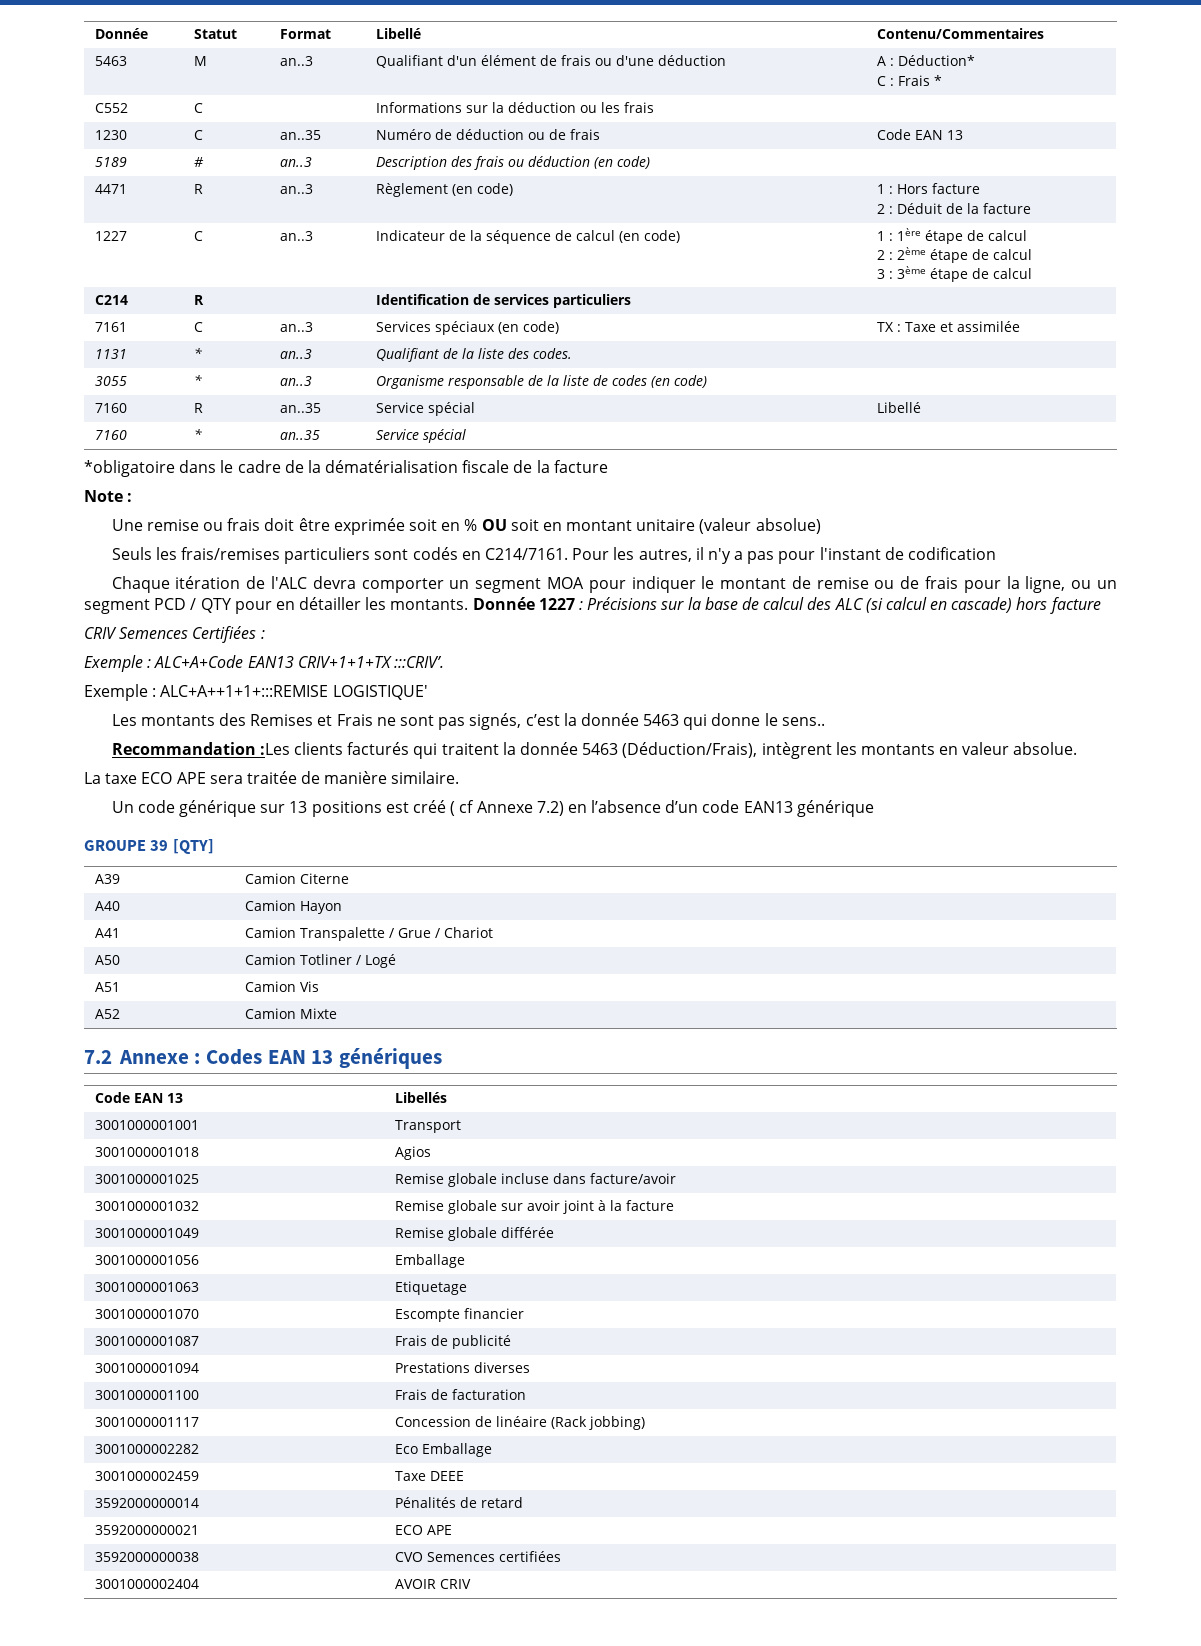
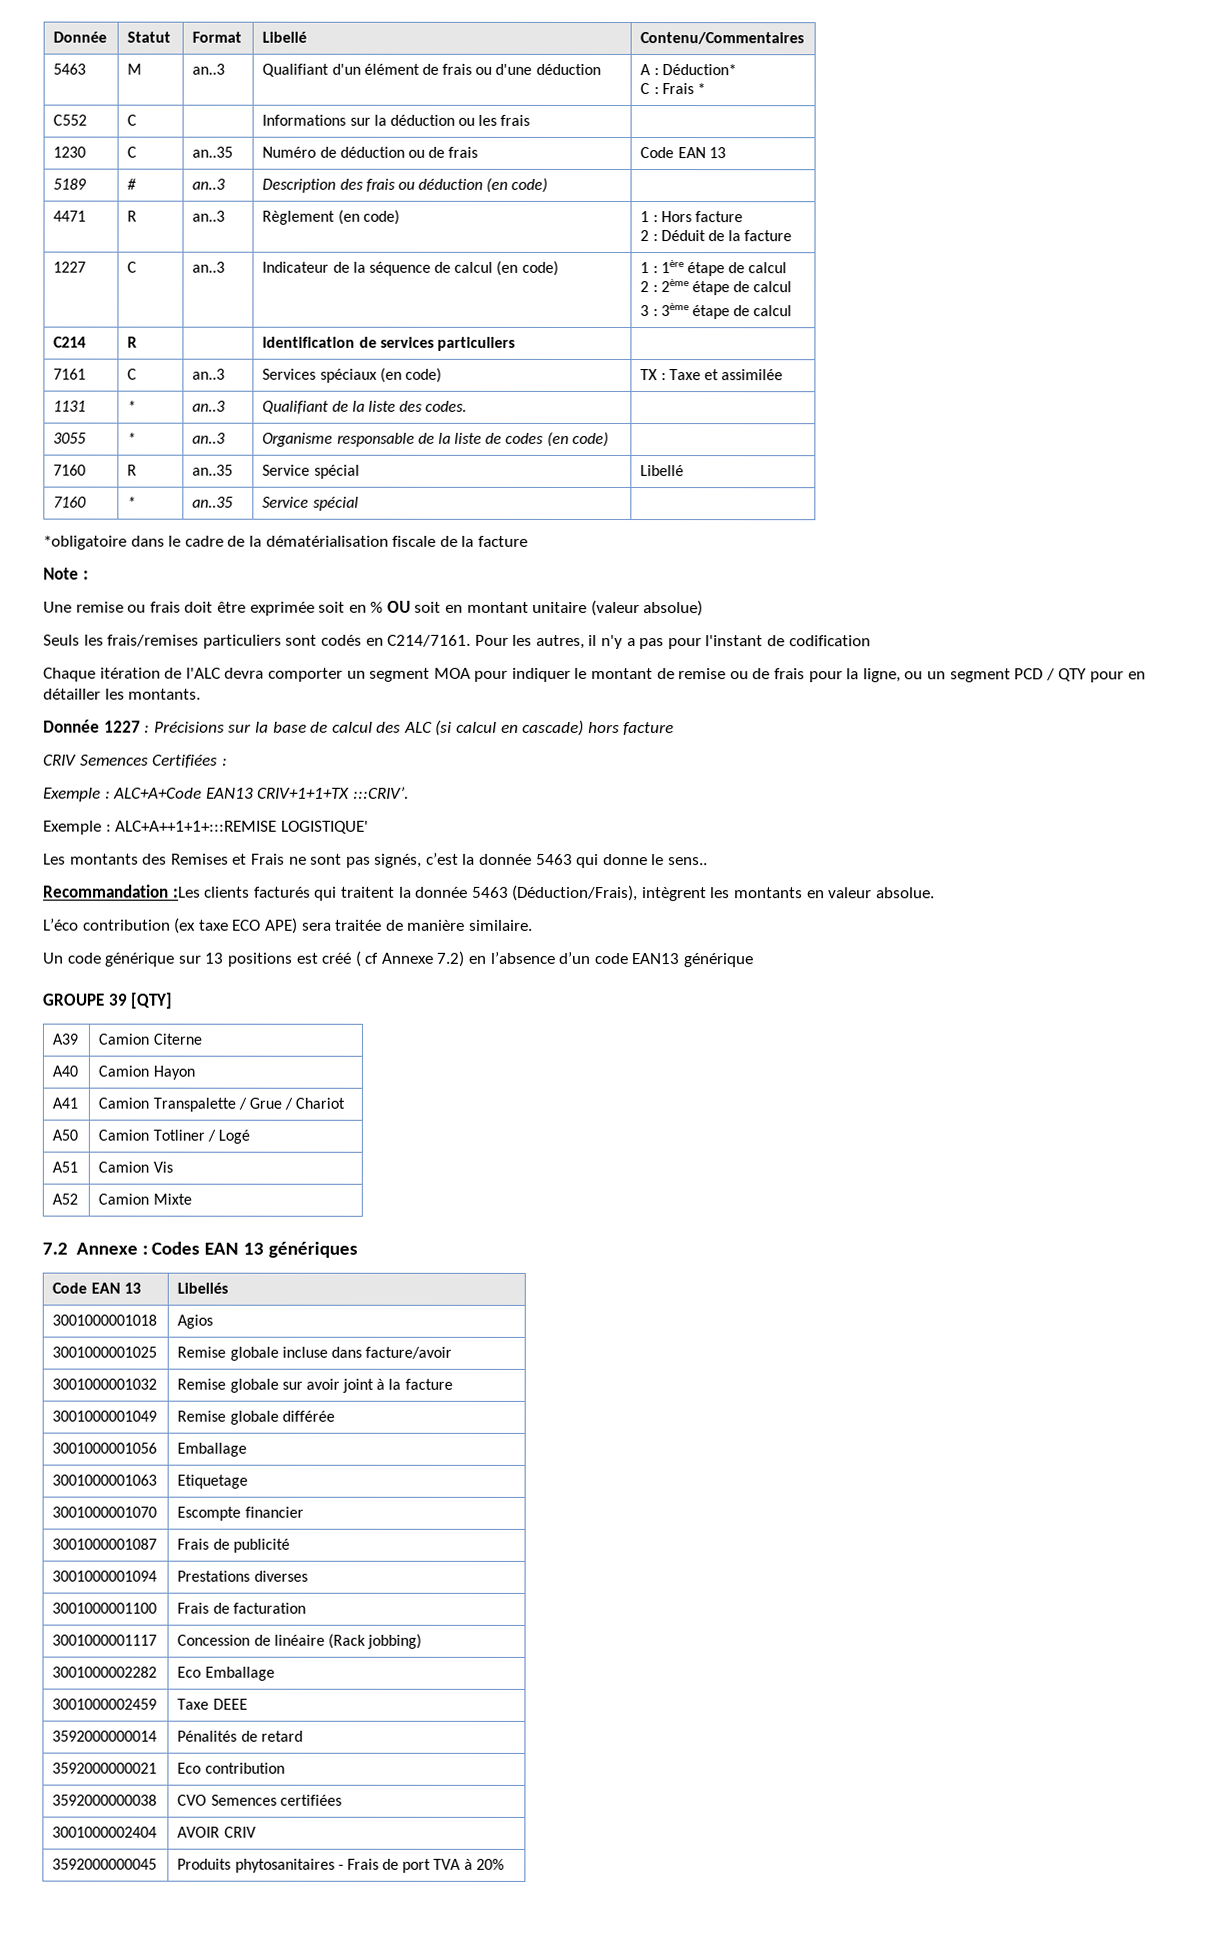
(469, 604) none -> (202, 694) //
[84,772,101,784] La -> [43,917,197,934] L’éco contribution (ex
[176,772,206,784] APE -> [264,917,298,934] APE)
[94,1120,199,1130] [394,1120,461,1133] // 3001000001001 | Transport -> (229, 1288) none
[394,1525,452,1535] ECO APE -> [177,1762,285,1774] Eco contribution
(471, 1584) none -> [52,1858,158,1870] [177,1858,504,1873] // 3592000000045 | Produits phytosanitaires - Frais de port TVA à 20%

